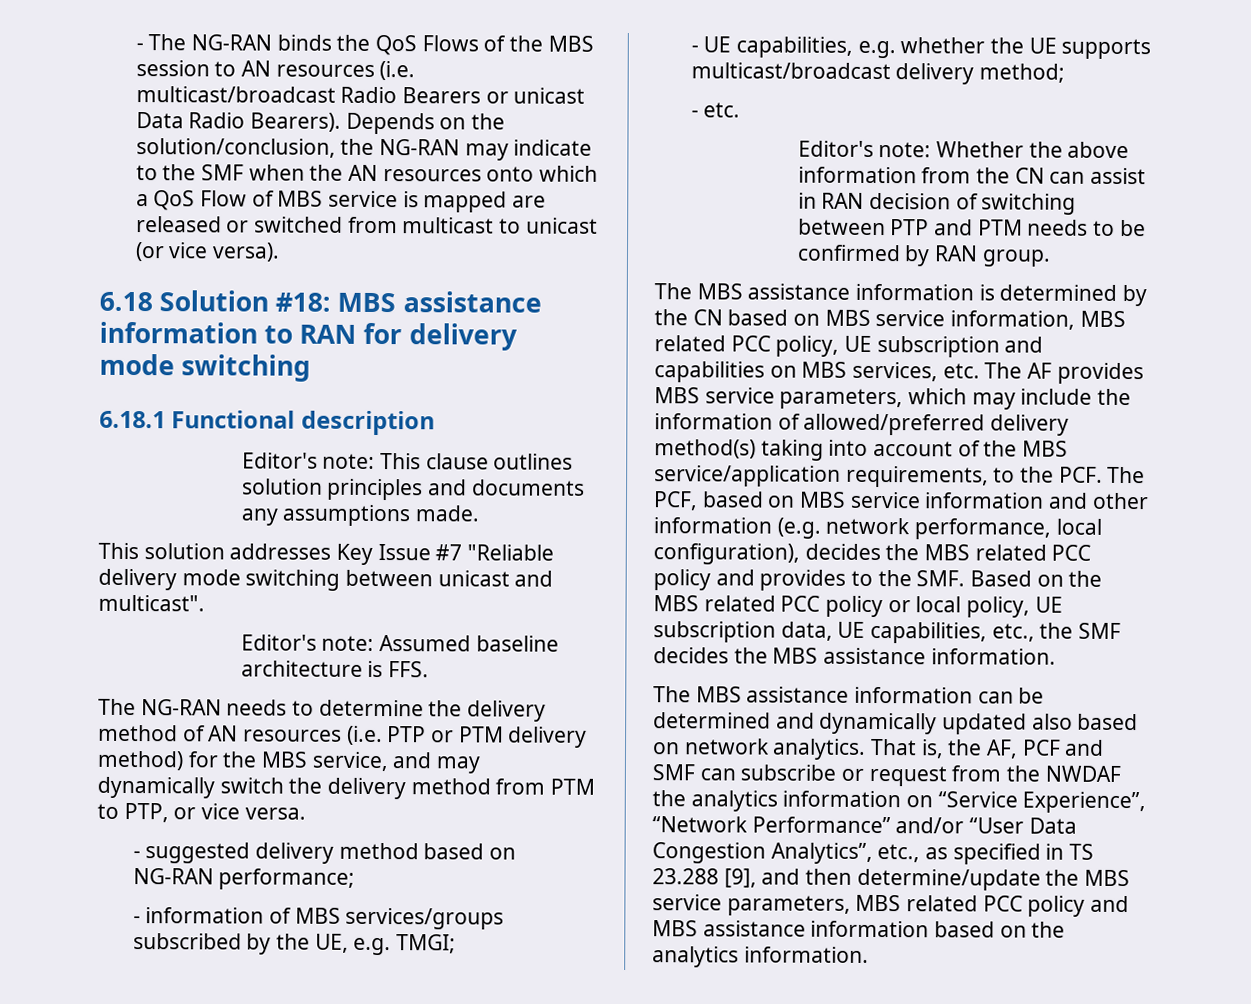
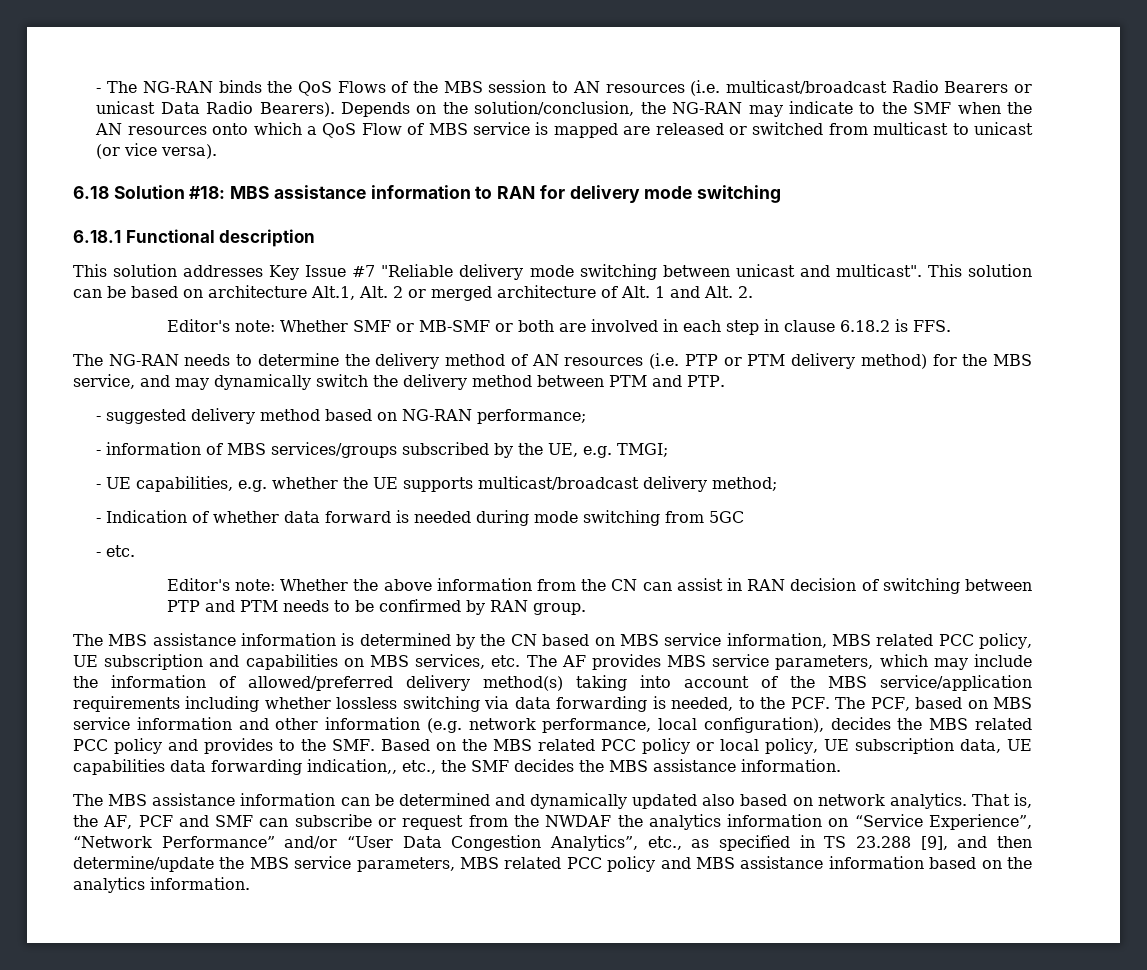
[241,452,574,470] [241,478,585,501] [240,504,480,527] // Editor's note: This clause outlines solution principles and documents any assumptions made. -> (316, 238) none
[240,634,559,652] [240,660,363,677] // Editor's note: Assumed baseline architecture -> [927,264,1033,277] [73,285,753,301] [166,319,890,335] This solution can be based on architecture Alt.1, Alt. 2 or merged architecture of Alt. 1 and Alt. 2. // Editor's note: Whether SMF or MB-SMF or both are involved in each step in clause 6.18.2
[495,778,596,795] [97,802,306,823] from PTM to PTP, or vice versa. -> [537,375,725,387] between PTM and PTP.
(1066, 73) none -> [96,510,745,526] // - Indication of whether data forward is needed during mode switching from 5GC
[845,465,989,488] requirements, -> [73,696,734,712] requirements including whether lossless switching via data forwarding is needed,
[870,621,988,644] capabilities, -> [73,759,397,775] capabilities data forwarding indication,,

